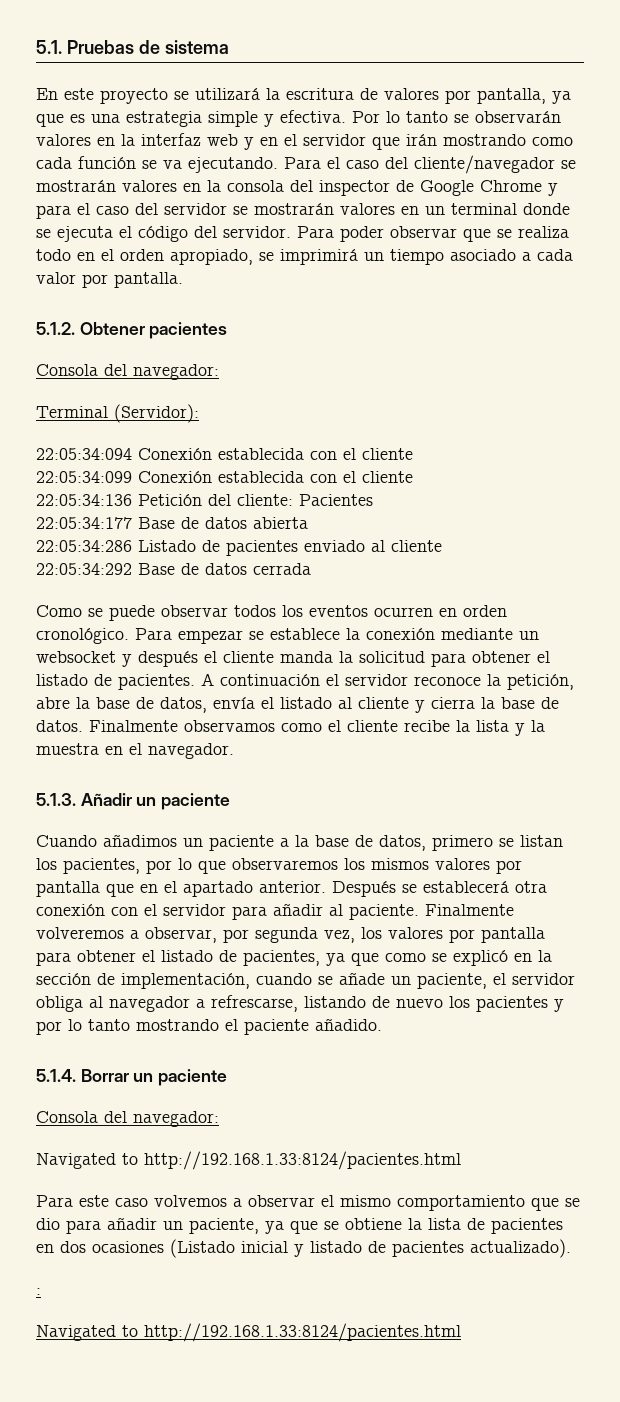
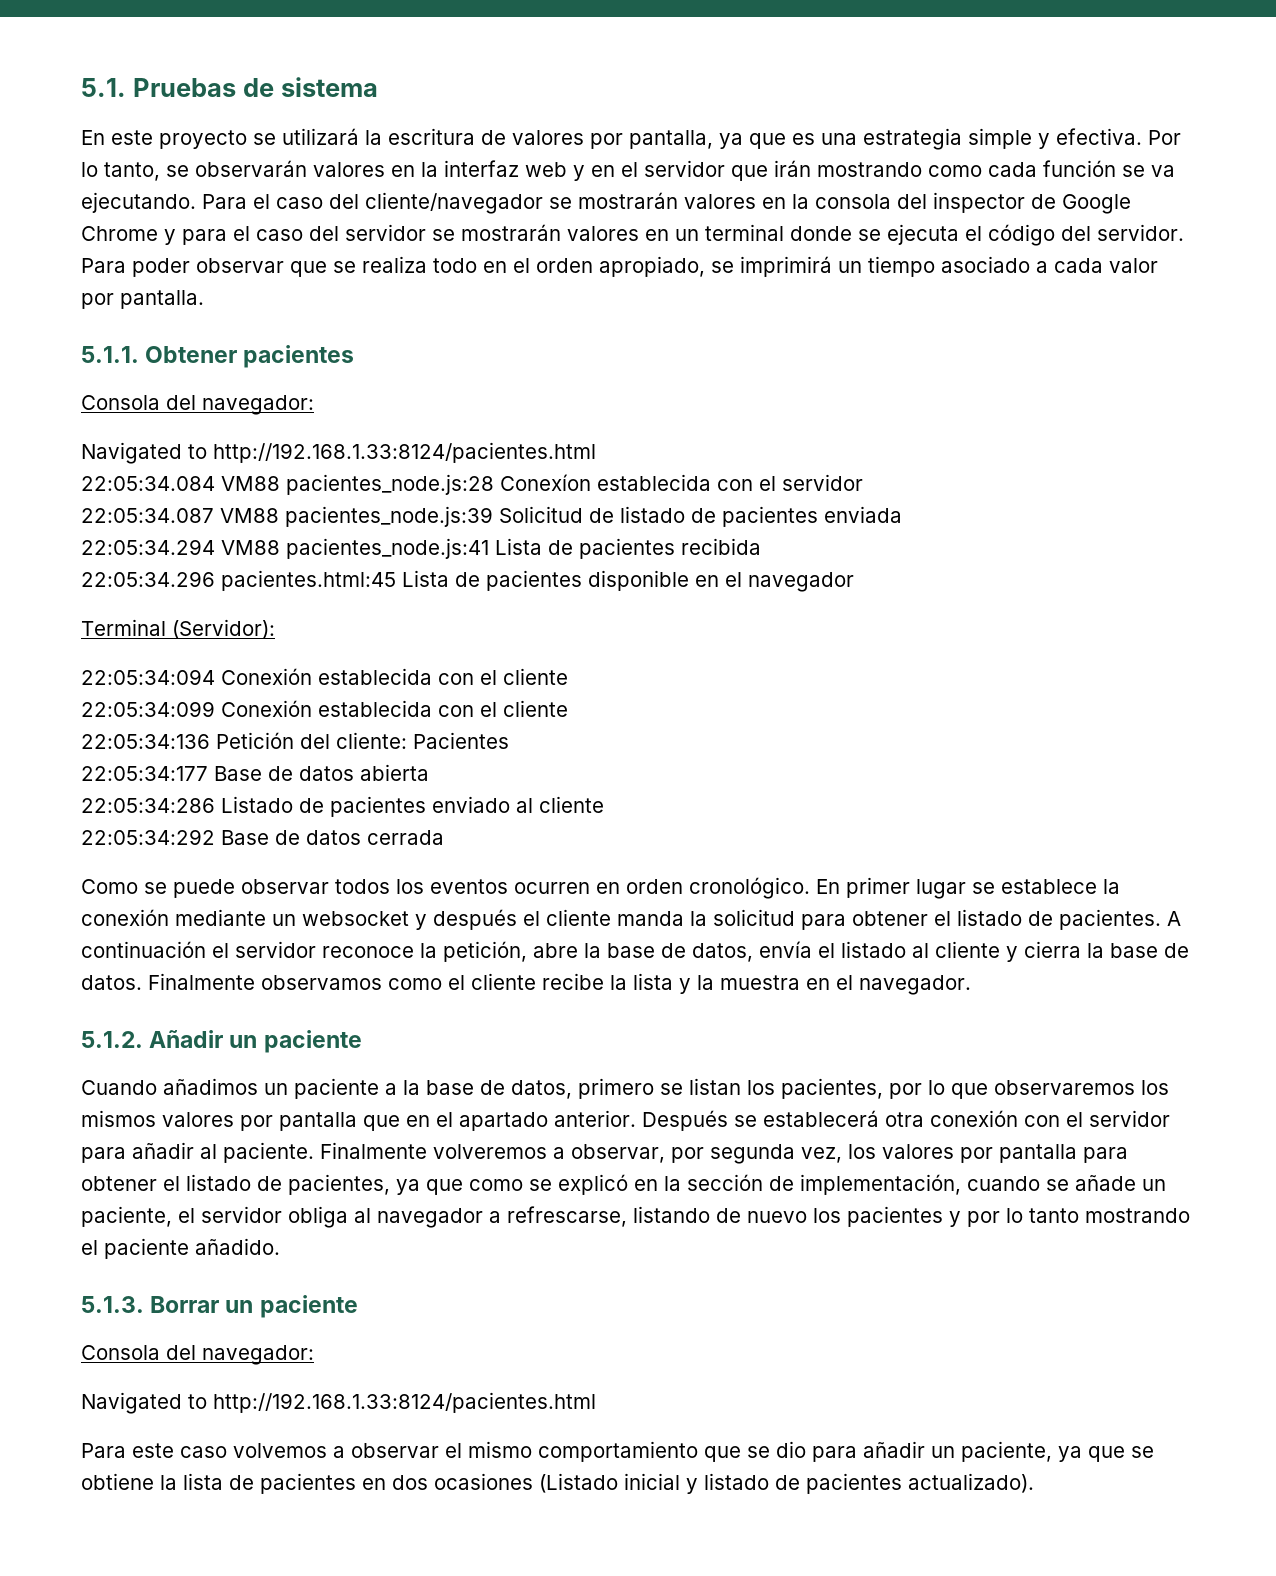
[406,111,448,123] tanto -> [104,162,160,181] tanto,
[36,322,75,335] 5.1.2. -> [81,346,139,363] 5.1.1.
(219, 372) none -> [81,442,596,464] [81,474,863,495] [81,506,902,527] [81,538,761,559] [81,570,854,592] // Navigated to http://192.168.1.33:8124/pacientes.html // 22:05:34.084 VM88 pacientes_node.js:28 Conexíon establecida con el servidor // 22:05:34.087 VM88 pacientes_node.js:39 Solicitud de listado de pacientes enviada // 22:05:34.294 VM88 pacientes_node.js:41 Lista de pacientes recibida // 22:05:34.296 pacientes.html:45 Lista de pacientes disponible en el navegador
[135,628,243,644] Para empezar -> [816,877,966,899] En primer lugar
[36,793,76,806] 5.1.3. -> [81,1031,143,1048] 5.1.2.
[36,1069,76,1082] 5.1.4. -> [81,1296,144,1313] 5.1.3.
[36,1288,41,1295] [36,1323,461,1342] // : // Navigated to http://192.168.1.33:8124/pacientes.html -> (1034, 1483) none

